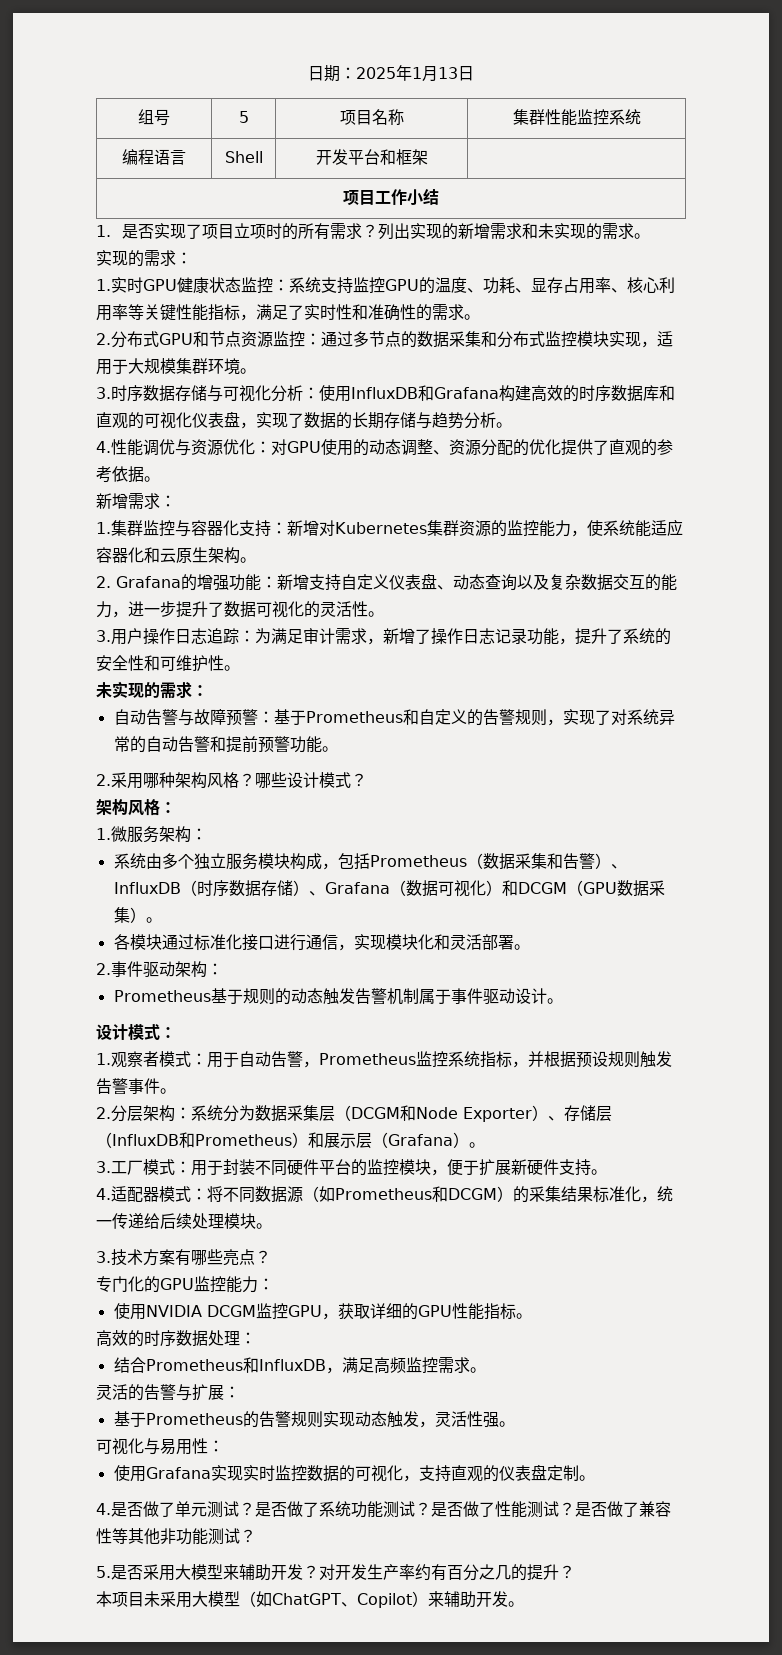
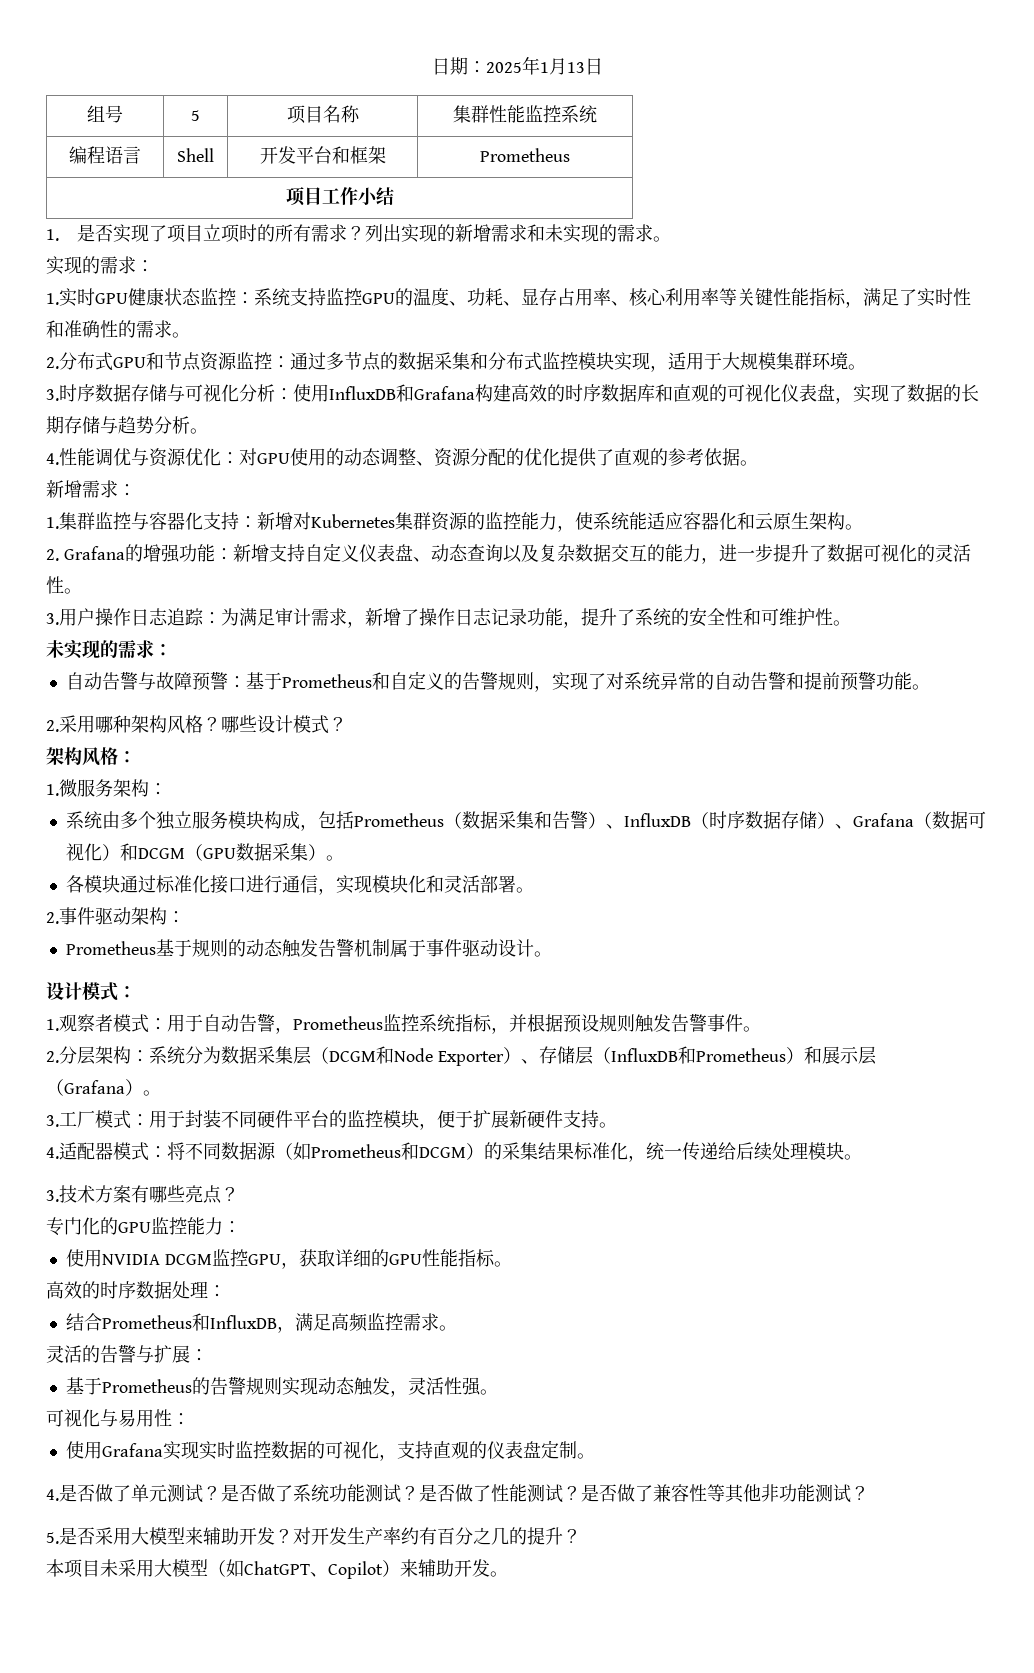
(428, 157) none -> [480,148,570,162] Prometheus

